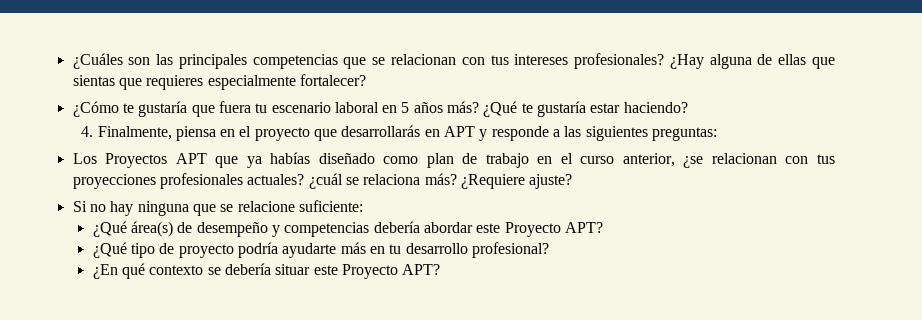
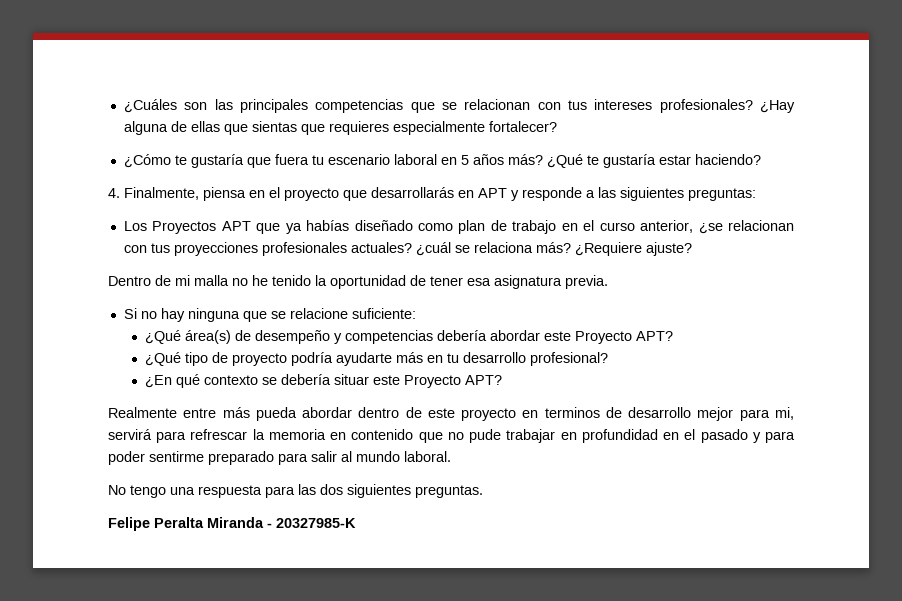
(573, 181) none -> [108,275,608,289] // Dentro de mi malla no he tenido la oportunidad de tener esa asignatura previa.
(441, 269) none -> [108,407,794,421] [108,429,796,443] [108,451,451,465] [108,484,483,498] [108,517,356,531] // Realmente entre más pueda abordar dentro de este proyecto en terminos de desarrollo mejor para mi, servirá para refrescar la memoria en contenido que no pude trabajar en profundidad en el pasado y para poder sentirme preparado para salir al mundo laboral. // No tengo una respuesta para las dos siguientes preguntas. // Felipe Peralta Miranda - 20327985-K

